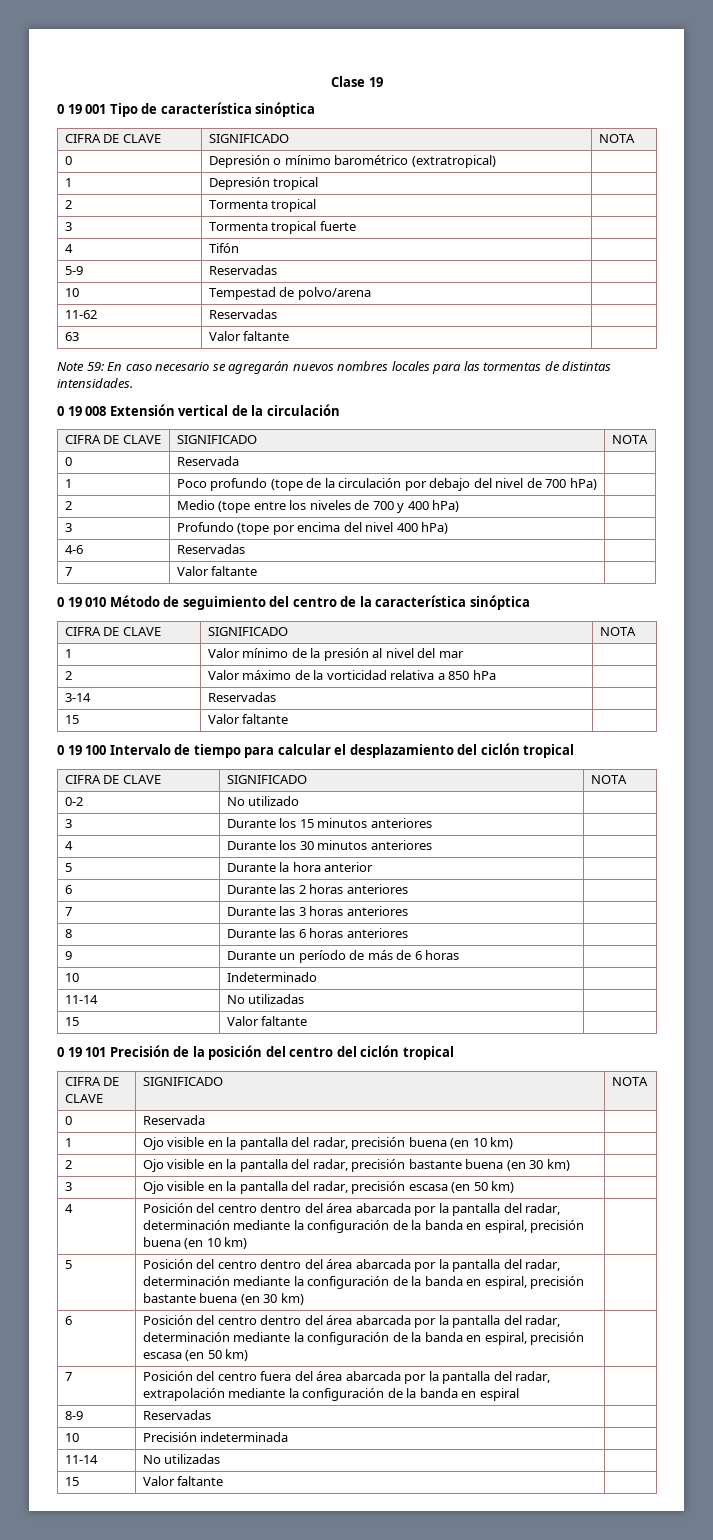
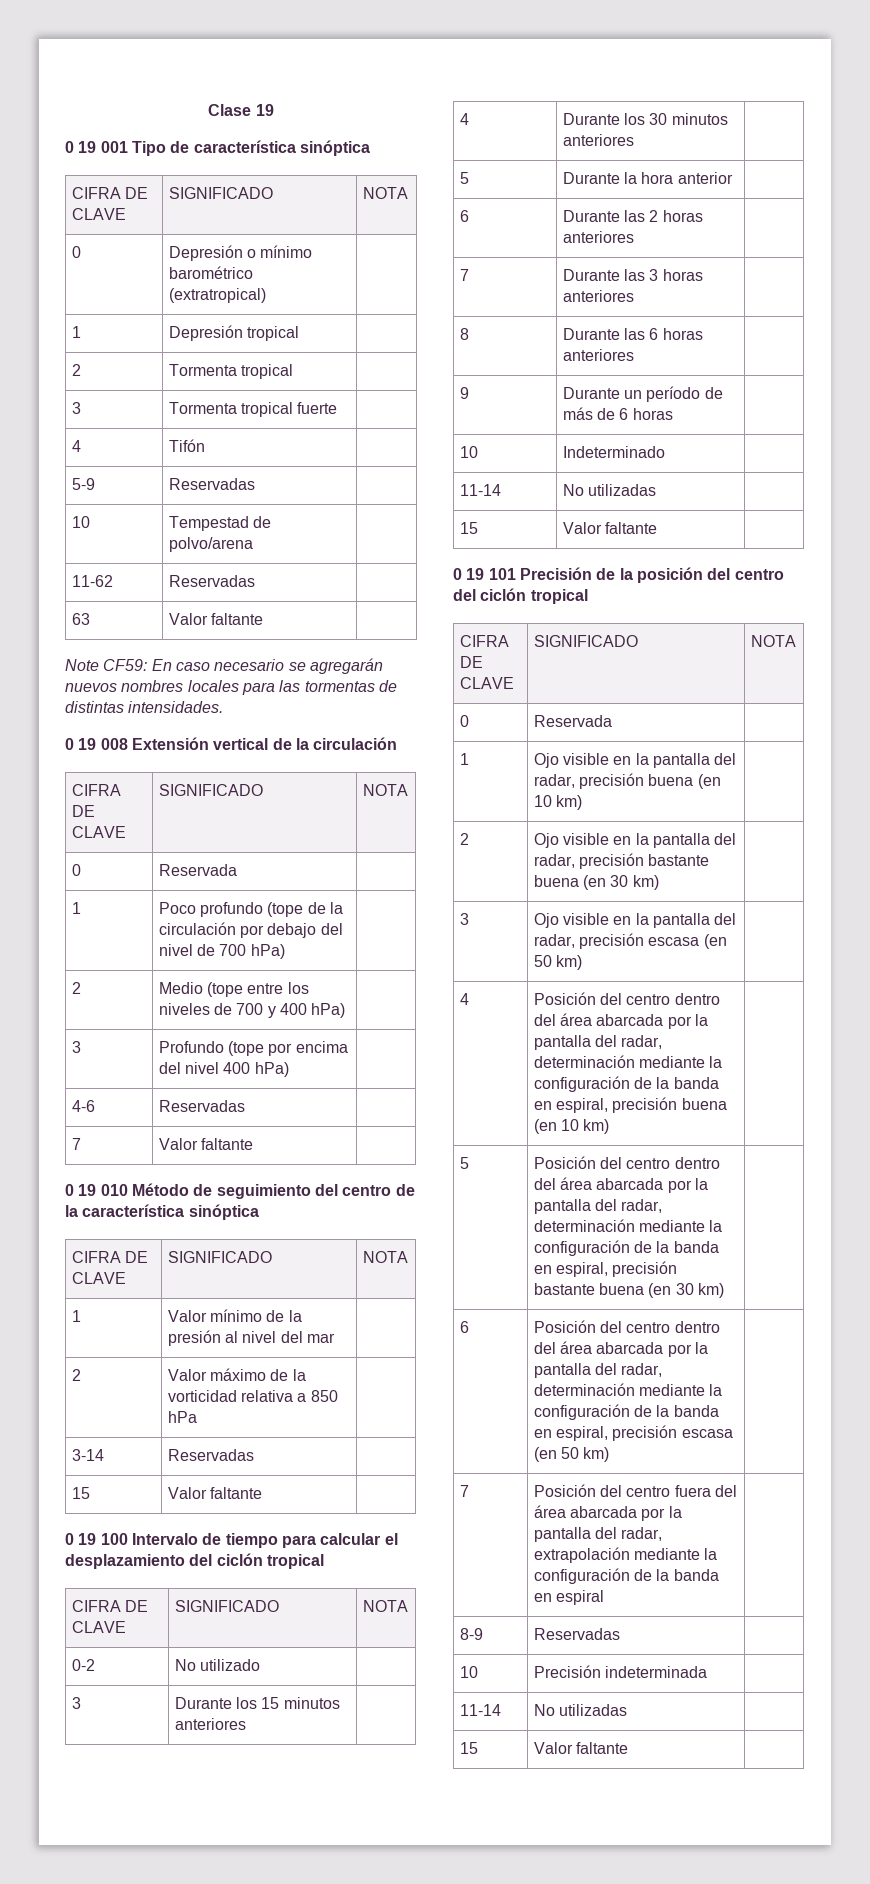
[86,362,104,371] 59: -> [103,659,148,671] CF59:

